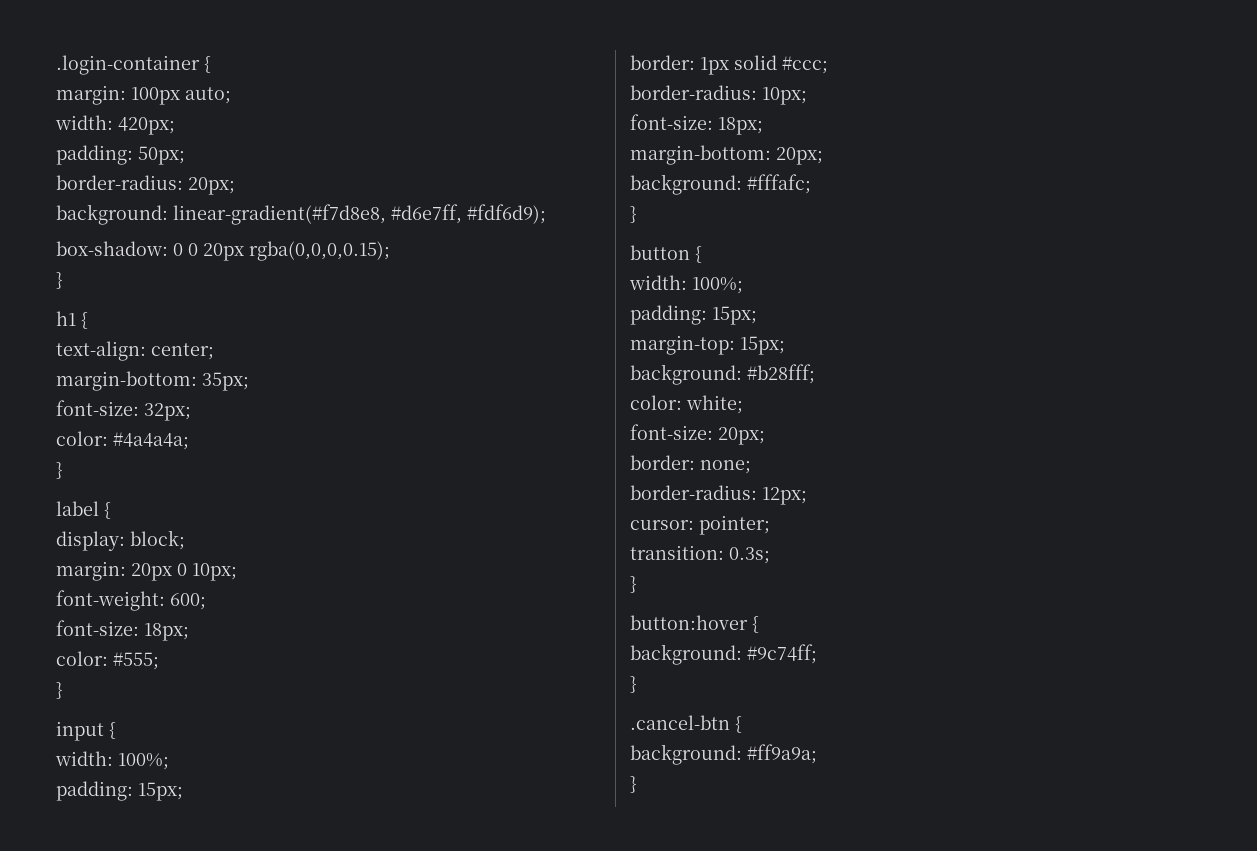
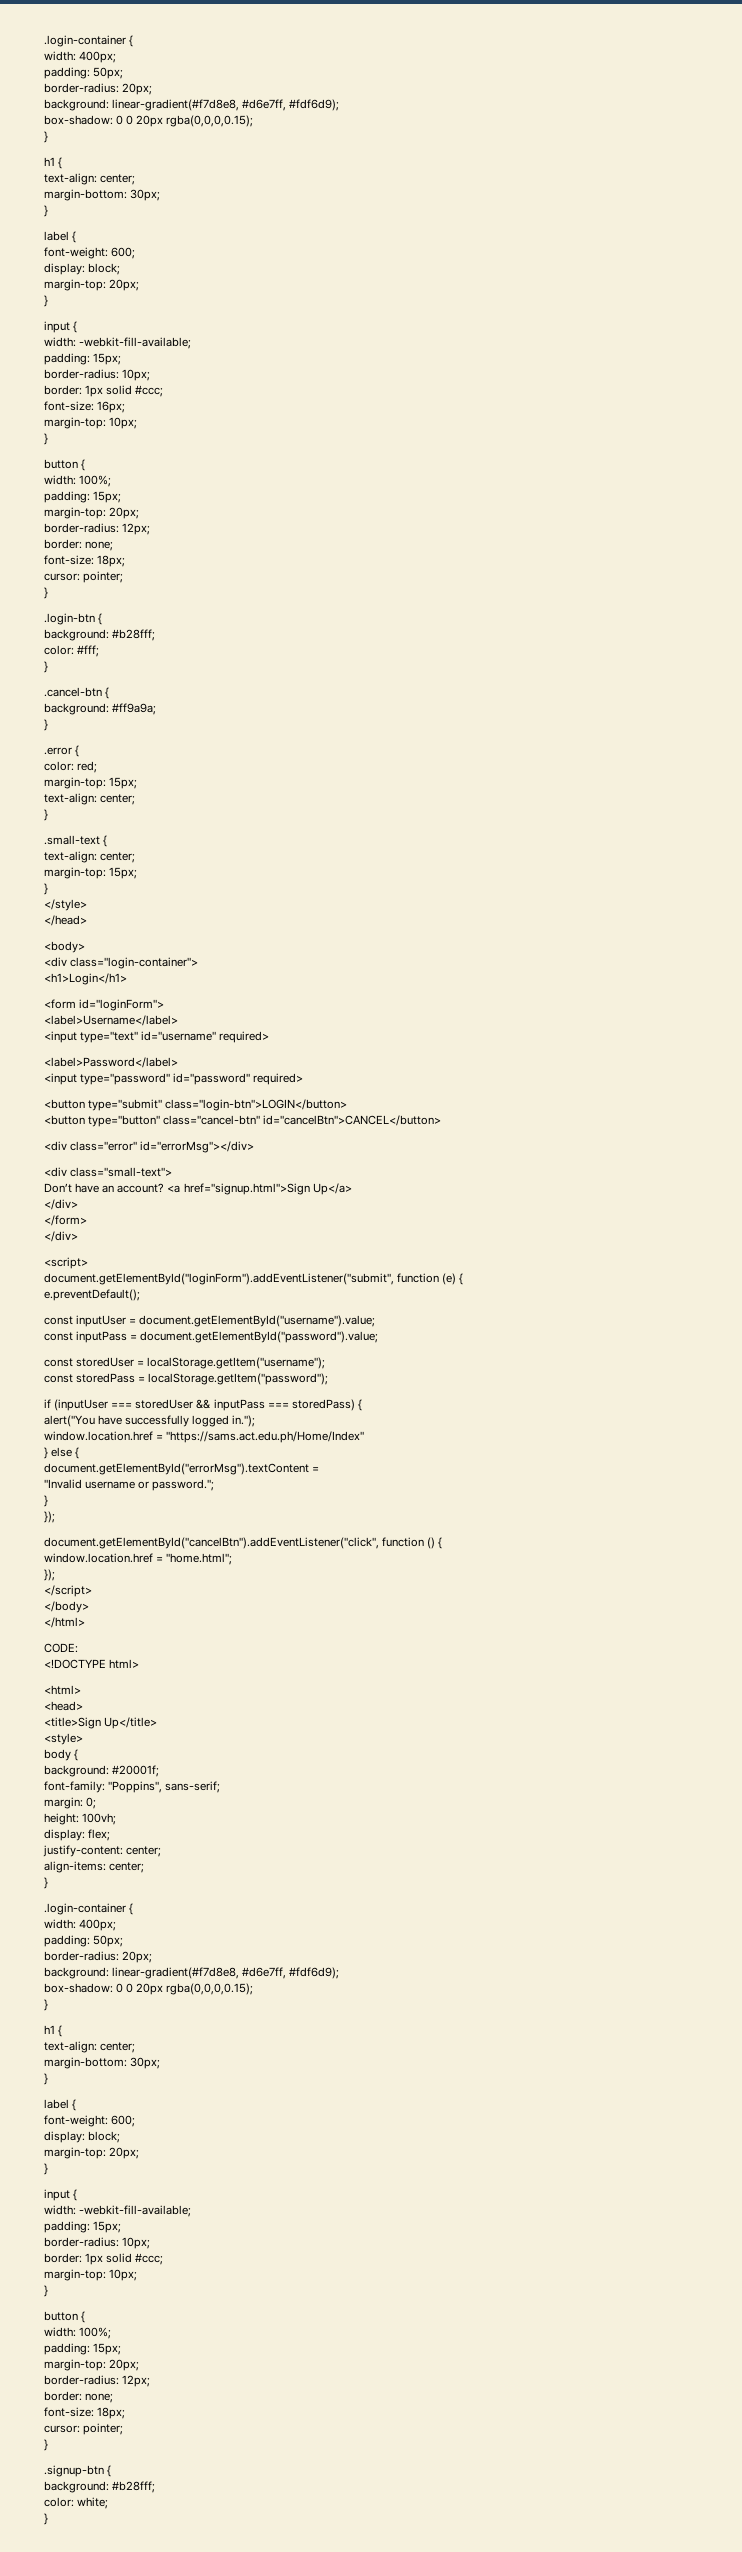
[56,55,211,75] [56,85,231,105] [55,115,175,135] .login-container { // margin: 100px auto; // width: 420px; -> [44,35,134,47] [44,51,117,63] .login-container { // width: 400px;
[202,372,249,391] [56,400,191,421] [56,431,189,450] [56,462,63,479] [56,501,111,519] [56,530,185,551] [56,561,237,581] [56,590,206,611] [56,620,189,641] [56,651,159,670] [56,682,63,699] [56,721,116,741] [55,751,169,770] [56,781,183,801] [630,55,828,75] [630,85,807,105] [630,114,763,135] [630,145,823,165] [630,174,811,195] [630,206,637,223] [630,245,702,263] [629,275,743,294] [630,305,757,325] [630,335,785,355] [630,364,815,385] [630,395,743,414] [630,424,765,445] [630,455,751,474] [630,485,807,505] [630,515,770,535] [630,545,770,564] [630,576,637,593] [630,615,759,633] [630,644,817,665] 35px; // font-size: 32px; // color: #4a4a4a; // } // label { // display: block; // margin: 20px 0 10px; // font-weight: 600; // font-size: 18px; // color: #555; // } // input { // width: 100%; // padding: 15px; // border: 1px solid #ccc; // border-radius: 10px; // font-size: 18px; // margin-bottom: 20px; // background: #fffafc; // } // button { // width: 100%; // padding: 15px; // margin-top: 15px; // background: #b28fff; // color: white; // font-size: 20px; // border: none; // border-radius: 12px; // cursor: pointer; // transition: 0.3s; // } // button:hover { // background: #9c74ff; -> [130,189,161,201] [44,205,48,217] [44,231,77,243] [44,247,136,259] [44,263,121,275] [44,279,140,291] [44,295,48,307] [44,321,78,333] [44,337,192,349] [44,353,122,365] [44,369,151,381] [44,385,164,397] [44,401,126,413] [44,417,138,429] [44,433,48,445] [44,459,86,471] [44,475,112,487] [44,491,122,503] [44,507,140,519] [44,523,151,535] [44,539,114,551] [44,555,126,567] [44,571,124,583] [44,587,48,599] [44,613,103,625] [44,629,156,641] [44,645,100,657] 30px; // } // label { // font-weight: 600; // display: block; // margin-top: 20px; // } // input { // width: -webkit-fill-available; // padding: 15px; // border-radius: 10px; // border: 1px solid #ccc; // font-size: 16px; // margin-top: 10px; // } // button { // width: 100%; // padding: 15px; // margin-top: 20px; // border-radius: 12px; // border: none; // font-size: 18px; // cursor: pointer; // } // .login-btn { // background: #b28fff; // color: #fff;
(637, 784) none -> [44,745,80,757] [44,761,98,773] [44,777,138,789] [44,793,136,805] [44,809,48,821] [44,835,108,847] [44,851,136,863] [44,867,138,879] [44,883,48,895] [44,899,87,911] [44,915,87,926] [44,941,85,953] [44,957,199,969] [44,973,127,985] [44,999,165,1011] [44,1015,178,1026] [44,1031,270,1043] [44,1057,178,1068] [44,1073,304,1085] [44,1099,348,1111] [44,1115,442,1127] [44,1141,255,1153] [44,1167,173,1177] [44,1183,352,1195] [44,1199,78,1210] [44,1215,87,1226] [44,1231,78,1242] [44,1257,88,1269] [44,1273,464,1285] [44,1289,140,1301] [44,1315,376,1327] [44,1331,379,1343] [44,1357,326,1369] [44,1373,329,1385] [44,1399,362,1411] [44,1415,256,1427] [44,1431,365,1443] [44,1447,80,1459] [44,1463,320,1475] [44,1479,215,1491] [44,1495,48,1507] [44,1511,55,1523] [44,1537,443,1549] [44,1553,233,1565] [44,1569,55,1581] [44,1585,92,1597] [44,1601,89,1613] [44,1617,85,1628] [44,1643,78,1653] [44,1659,140,1669] [44,1685,81,1695] [44,1701,83,1711] [44,1717,158,1729] [44,1733,83,1745] [44,1749,79,1761] [44,1765,160,1777] [44,1781,221,1793] [44,1797,97,1809] [44,1813,117,1825] [44,1829,111,1841] [43,1845,162,1857] [44,1861,145,1873] [44,1877,48,1889] [44,1903,134,1915] [44,1919,117,1931] [44,1935,124,1947] [44,1951,153,1963] [44,1967,340,1979] [44,1983,254,1995] [44,1999,48,2011] [44,2025,63,2037] [44,2041,136,2053] [44,2057,161,2069] [44,2073,48,2085] [44,2099,77,2111] [44,2115,136,2127] [44,2131,121,2143] [44,2147,140,2159] [44,2163,48,2175] [44,2189,78,2201] [44,2205,192,2217] [44,2221,122,2233] [44,2237,151,2249] [44,2253,164,2265] [44,2269,138,2281] [44,2285,48,2297] [44,2311,86,2323] [44,2327,112,2339] [44,2343,122,2355] [44,2359,140,2371] [44,2375,151,2387] [44,2391,114,2403] [44,2407,126,2419] [44,2423,124,2435] [44,2439,48,2451] [44,2465,112,2477] [44,2481,156,2493] [44,2497,109,2509] [44,2513,48,2525] // .error { // color: red; // margin-top: 15px; // text-align: center; // } // .small-text { // text-align: center; // margin-top: 15px; // } // </style> // </head> // <body> // <div class="login-container"> // <h1>Login</h1> // <form id="loginForm"> // <label>Username</label> // <input type="text" id="username" required> // <label>Password</label> // <input type="password" id="password" required> // <button type="submit" class="login-btn">LOGIN</button> // <button type="button" class="cancel-btn" id="cancelBtn">CANCEL</button> // <div class="error" id="errorMsg"></div> // <div class="small-text"> // Don’t have an account? <a href="signup.html">Sign Up</a> // </div> // </form> // </div> // <script> // document.getElementById("loginForm").addEventListener("submit", function (e) { // e.preventDefault(); // const inputUser = document.getElementById("username").value; // const inputPass = document.getElementById("password").value; // const storedUser = localStorage.getItem("username"); // const storedPass = localStorage.getItem("password"); // if (inputUser === storedUser && inputPass === storedPass) { // alert("You have successfully logged in."); // window.location.href = "https://sams.act.edu.ph/Home/Index" // } else { // document.getElementById("errorMsg").textContent = // "Invalid username or password."; // } // }); // document.getElementById("cancelBtn").addEventListener("click", function () { // window.location.href = "home.html"; // }); // </script> // </body> // </html> // CODE: // <!DOCTYPE html> // <html> // <head> // <title>Sign Up</title> // <style> // body { // background: #20001f; // font-family: "Poppins", sans-serif; // margin: 0; // height: 100vh; // display: flex; // justify-content: center; // align-items: center; // } // .login-container { // width: 400px; // padding: 50px; // border-radius: 20px; // background: linear-gradient(#f7d8e8, #d6e7ff, #fdf6d9); // box-shadow: 0 0 20px rgba(0,0,0,0.15); // } // h1 { // text-align: center; // margin-bottom: 30px; // } // label { // font-weight: 600; // display: block; // margin-top: 20px; // } // input { // width: -webkit-fill-available; // padding: 15px; // border-radius: 10px; // border: 1px solid #ccc; // margin-top: 10px; // } // button { // width: 100%; // padding: 15px; // margin-top: 20px; // border-radius: 12px; // border: none; // font-size: 18px; // cursor: pointer; // } // .signup-btn { // background: #b28fff; // color: white; // }

